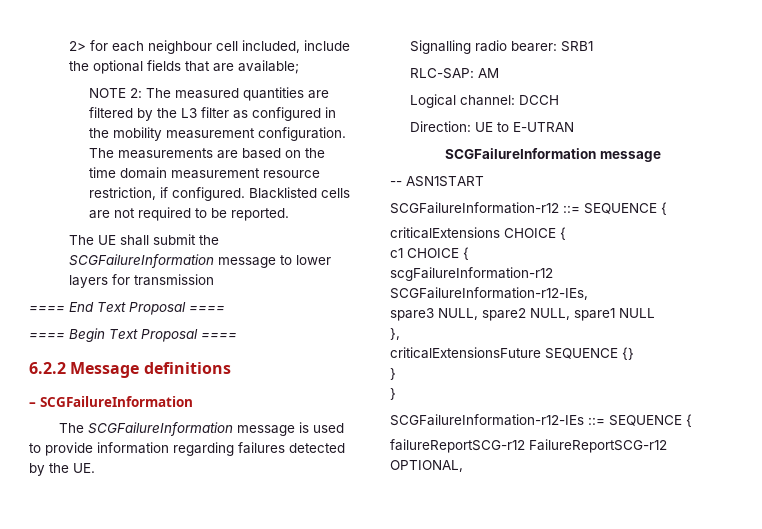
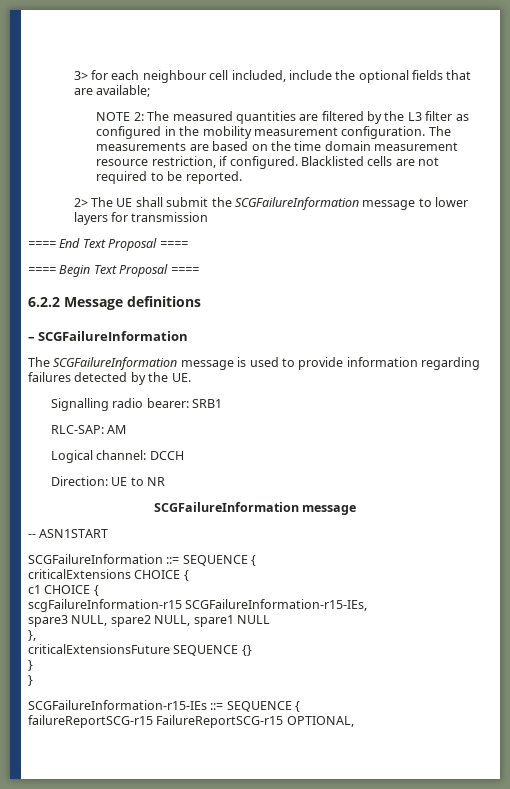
[68,41,86,51] 2> -> [73,71,88,80] 3>
(289, 214) none -> [73,198,88,207] 2>
[512,122,574,132] E-UTRAN -> [146,477,165,486] NR
[390,202,559,214] SCGFailureInformation-r12 -> [28,554,163,564] SCGFailureInformation
[390,267,553,281] [390,287,588,300] scgFailureInformation-r12 SCGFailureInformation-r12-IEs, -> [28,599,368,612] scgFailureInformation-r15 SCGFailureInformation-r15-IEs,
[390,414,692,427] [390,439,667,453] SCGFailureInformation-r12-IEs ::= SEQUENCE { // failureReportSCG-r12 FailureReportSCG-r12 -> [28,700,301,712] [28,715,284,728] SCGFailureInformation-r15-IEs ::= SEQUENCE { // failureReportSCG-r15 FailureReportSCG-r15

